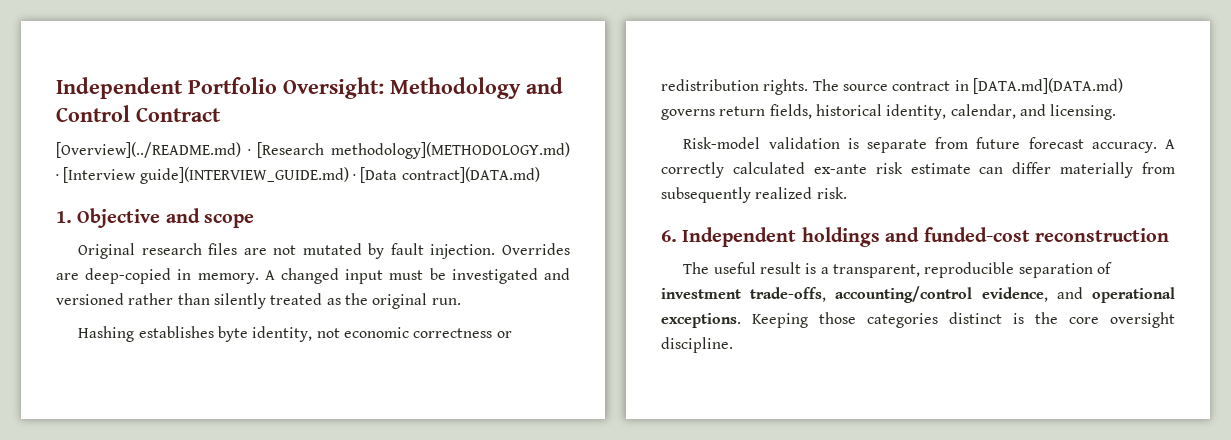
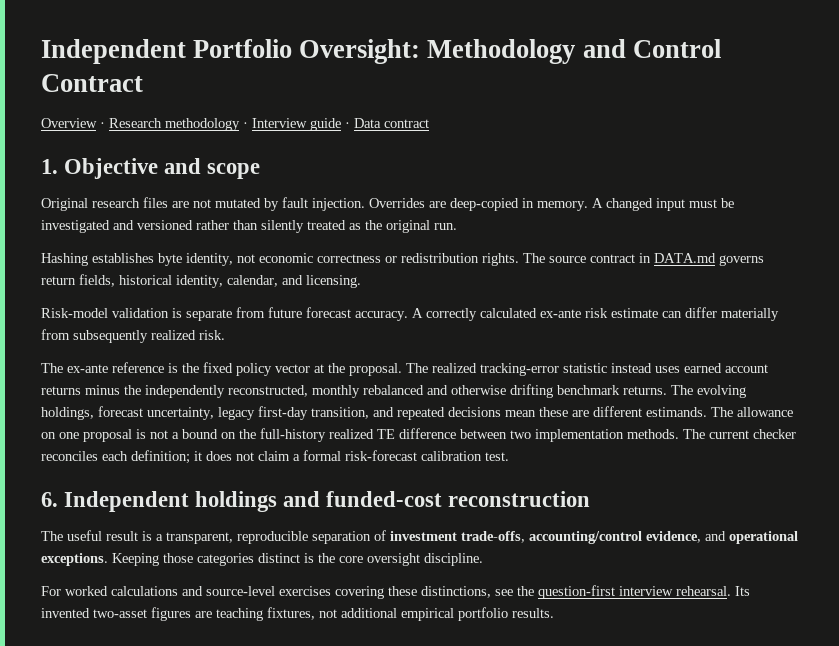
[56,142,570,159] [56,167,540,184] [Overview](../README.md) · [Research methodology](METHODOLOGY.md) · [Interview guide](INTERVIEW_GUIDE.md) · [Data contract](DATA.md) -> [41,118,429,131] Overview · Research methodology · Interview guide · Data contract
[972,78,1123,94] [DATA.md](DATA.md) -> [654,253,716,263] DATA.md
(847, 193) none -> [41,362,768,376] [41,384,746,398] [41,406,793,420] [41,428,796,442] [41,450,509,464] // The ex-ante reference is the fixed policy vector at the proposal. The realized tracking-error statistic instead uses earned account returns minus the independently reconstructed, monthly rebalanced and otherwise drifting benchmark returns. The evolving holdings, forecast uncertainty, legacy first-day transition, and repeated decisions mean these are different estimands. The allowance on one proposal is not a bound on the full-history realized TE difference between two implementation methods. The current checker reconciles each definition; it does not claim a formal risk-forecast calibration test.
(733, 345) none -> [41,585,750,599] [41,607,554,621] // For worked calculations and source-level exercises covering these distinctions, see the question-first interview rehearsal. Its invented two-asset figures are teaching fixtures, not additional empirical portfolio results.

